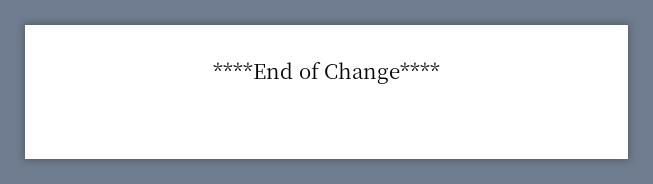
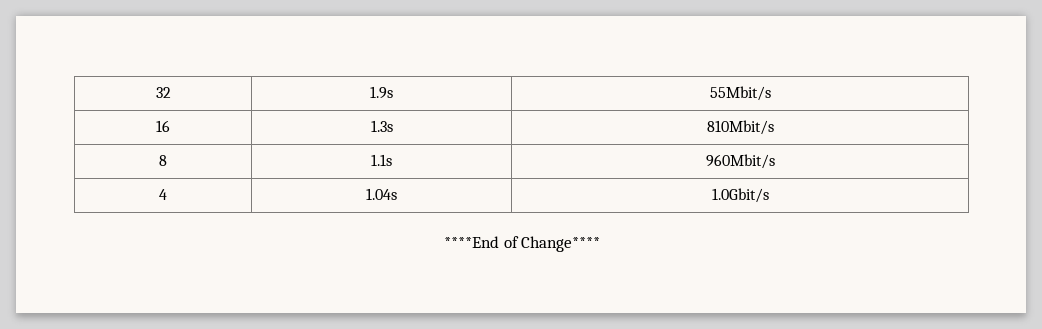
(212, 70) none -> [155,87,171,98] [370,86,393,99] [709,86,771,101] [156,120,170,132] [370,120,393,132] [706,120,774,135] [159,155,167,166] [371,154,392,166] [705,154,775,169] [159,189,167,200] [366,188,397,200] [711,188,769,203] 32 | 1.9s | 55Mbit/s // 16 | 1.3s | 810Mbit/s // 8 | 1.1s | 960Mbit/s // 4 | 1.04s | 1.0Gbit/s //

